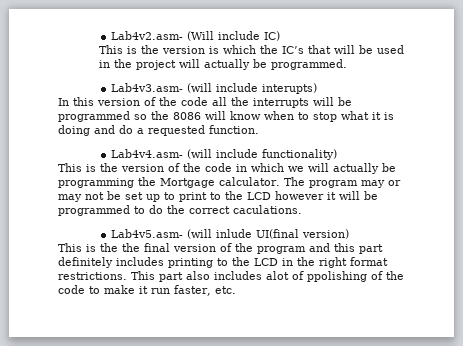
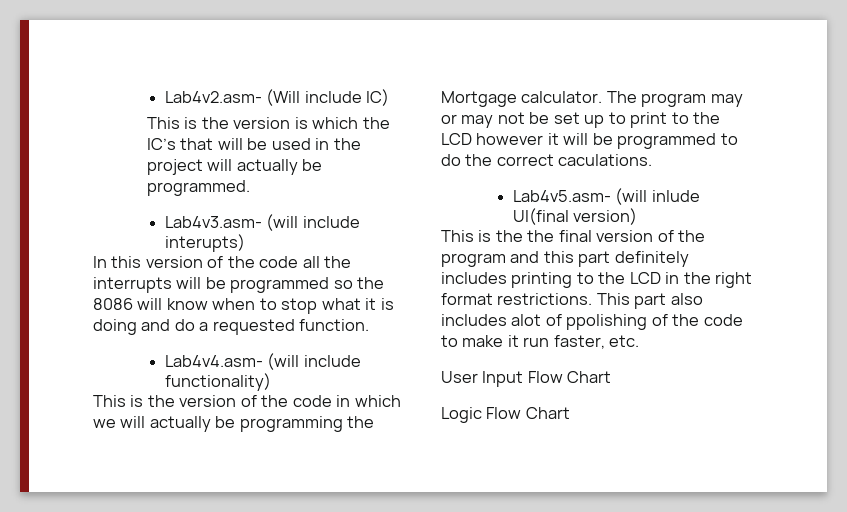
(236, 290) none -> [441,371,612,387] [441,407,570,423] // User Input Flow Chart // Logic Flow Chart

